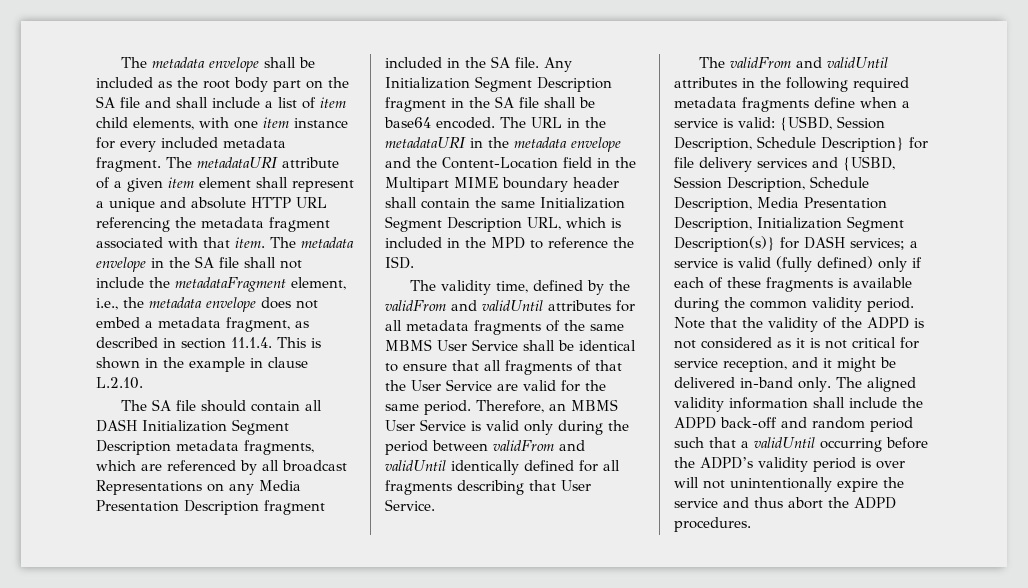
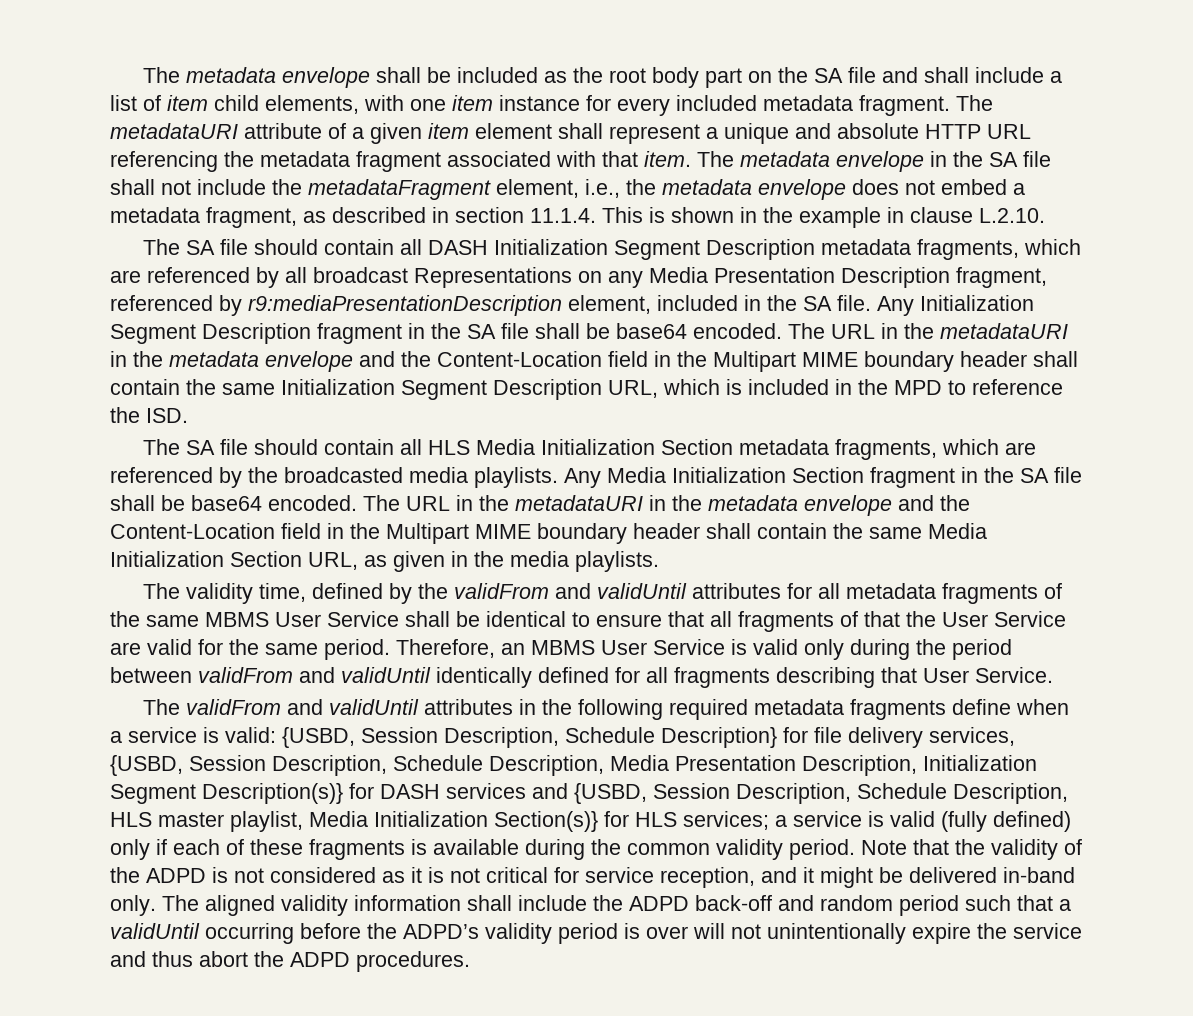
[264,500,325,515] fragment -> [956,267,1047,288] [110,295,651,316] fragment, referenced by r9:mediaPresentationDescription element,
(414, 262) none -> [142,439,1036,460] [110,467,1082,488] [110,495,970,516] [110,523,987,544] [110,551,659,572] // The SA file should contain all HLS Media Initialization Section metadata fragments, which are referenced by the broadcasted media playlists. Any Media Initialization Section fragment in the SA file shall be base64 encoded. The URL in the metadataURI in the metadata envelope and the Content-Location field in the Multipart MIME boundary header shall contain the same Media Initialization Section URL, as given in the media playlists.
[757,157,838,168] services and -> [929,727,1015,746] services,
(845, 242) none -> [446,783,1068,804] [110,811,677,832] services and {USBD, Session Description, Schedule Description, HLS master playlist, Media Initialization Section(s)} for HLS

